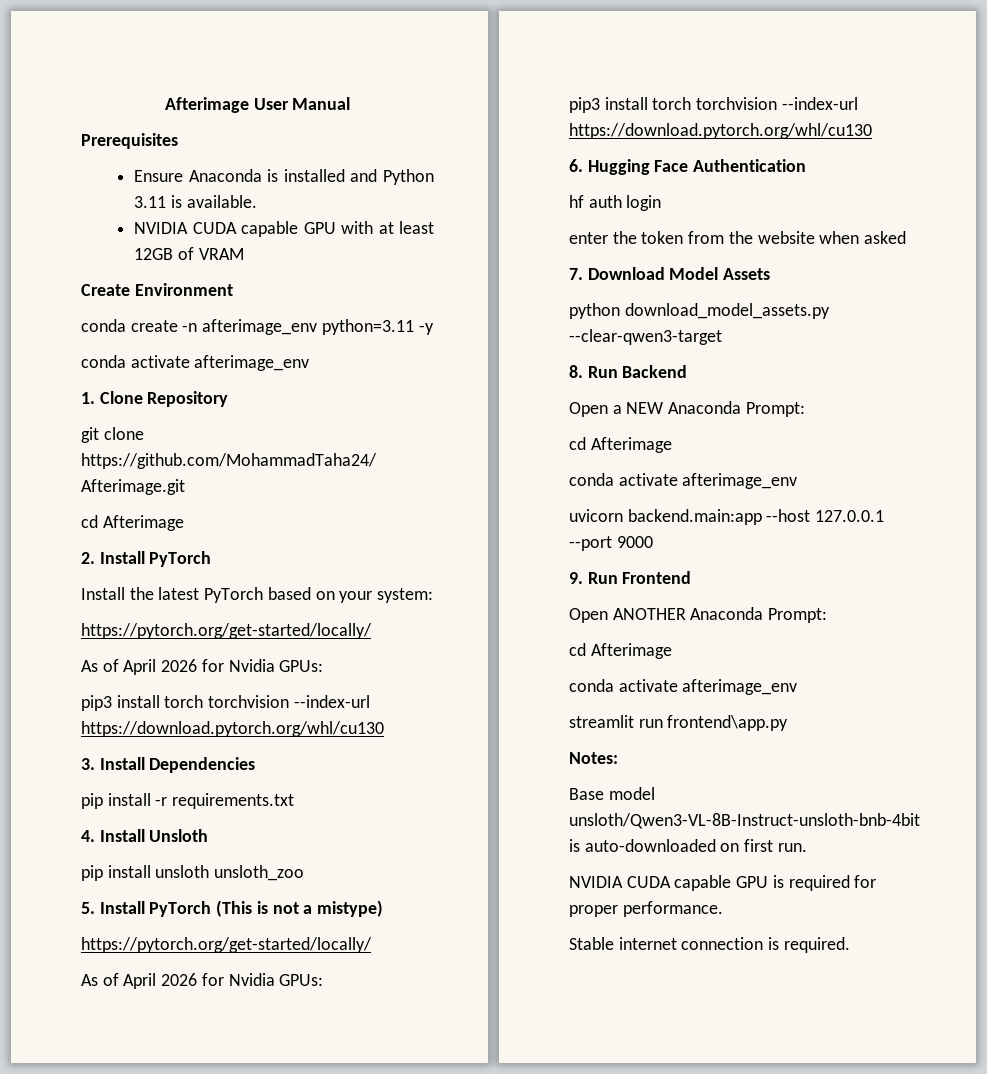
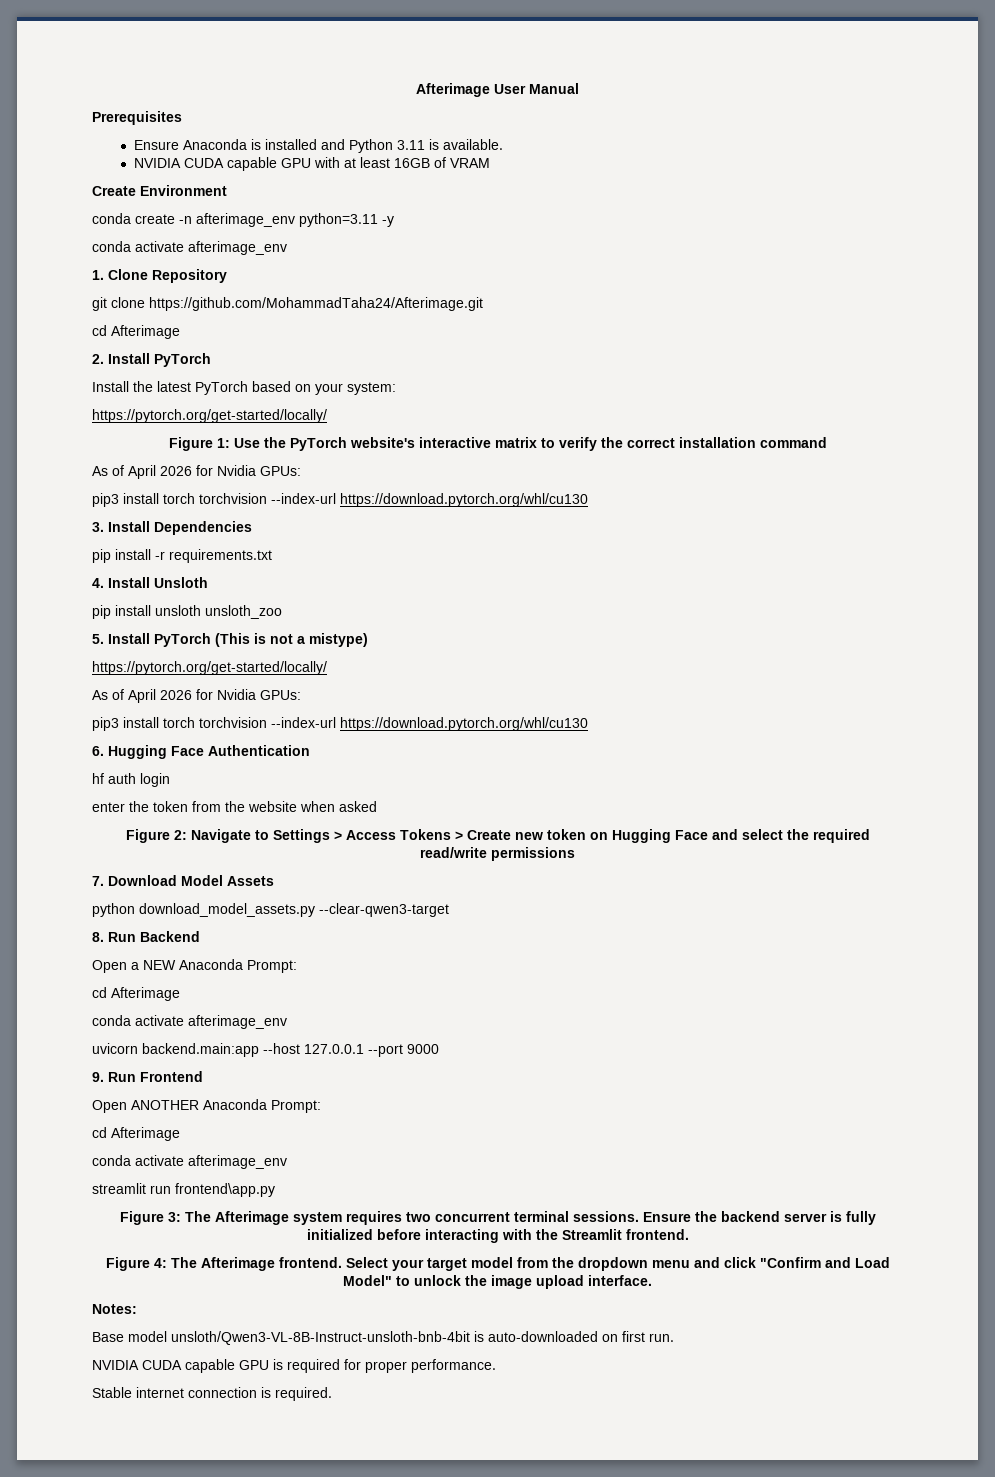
[134,248,174,260] 12GB -> [393,158,430,168] 16GB
(372, 631) none -> [168,437,827,451] // Figure 1: Use the PyTorch website's interactive matrix to verify the correct installation command
(907, 237) none -> [125,829,870,843] [420,847,575,861] // Figure 2: Navigate to Settings > Access Tokens > Create new token on Hugging Face and select the required read/write permissions
(789, 723) none -> [119,1211,876,1225] [306,1229,689,1243] [105,1257,890,1271] [343,1275,652,1289] // Figure 3: The Afterimage system requires two concurrent terminal sessions. Ensure the backend server is fully initialized before interacting with the Streamlit frontend. // Figure 4: The Afterimage frontend. Select your target model from the dropdown menu and click "Confirm and Load Model" to unlock the image upload interface.

